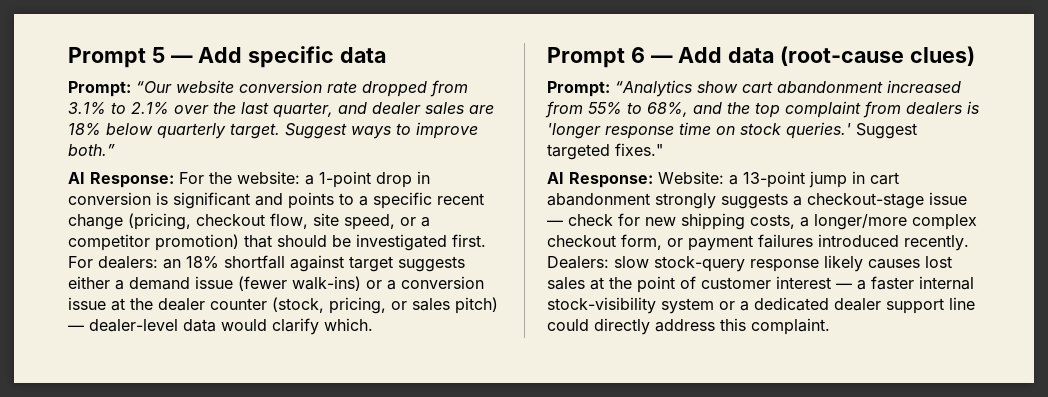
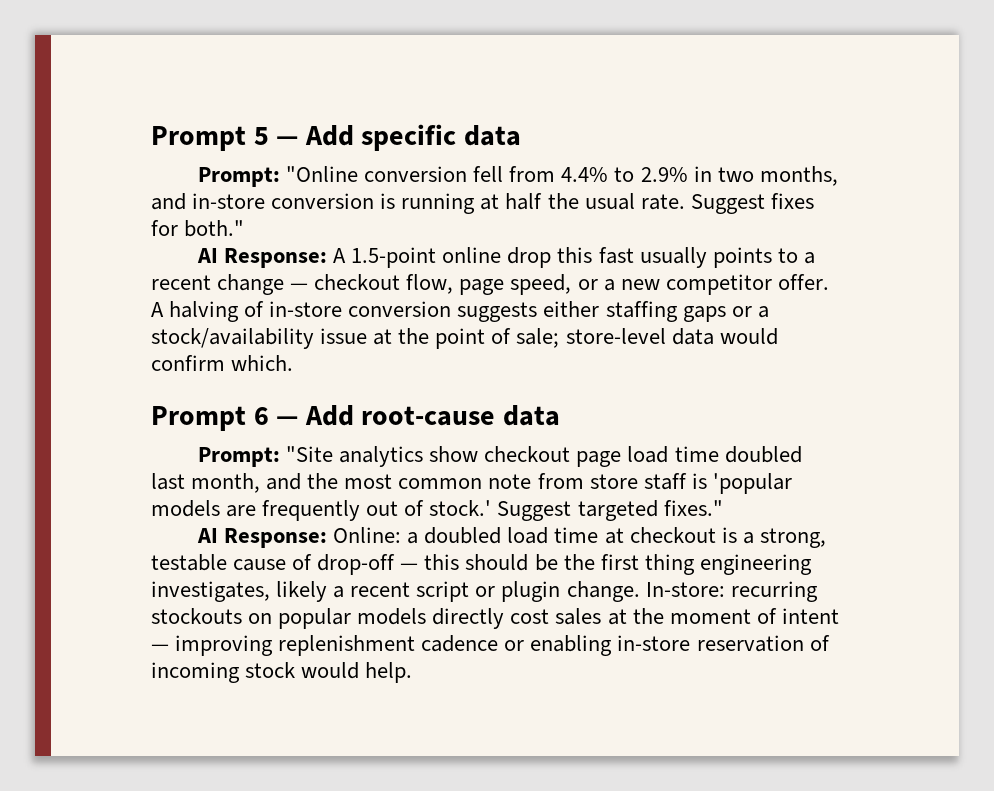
[136,80,468,97] [68,102,494,118] [68,122,478,139] [68,144,115,156] [68,171,430,188] [68,192,283,209] “Our website conversion rate dropped from 3.1% to 2.1% over the last quarter, and dealer sales are 18% below quarterly target. Suggest ways to improve both.” // AI Response: For the website: a 1-point drop in conversion is significant and -> [286,166,838,186] [151,193,814,214] [151,220,245,237] [197,247,707,268] "Online conversion fell from 4.4% to 2.9% in two months, and in-store conversion is running at half the usual rate. Suggest fixes for both." // AI Response: A 1.5-point online drop this fast usually
[373,192,432,209] specific -> (815, 258) none
[128,213,191,230] (pricing, -> [290,283,309,290] —
[313,213,339,226] site -> [459,279,505,295] page
[68,234,486,251] [68,255,465,272] [68,276,484,291] competitor promotion) that should be investigated first. For dealers: an 18% shortfall against target suggests either a demand issue (fewer walk-ins) or a conversion -> [620,274,829,295] [151,301,769,322] [151,328,314,349] new competitor offer. A halving of in-store conversion suggests either staffing gaps or a stock/availability
[158,297,498,314] [68,319,178,332] dealer counter (stock, pricing, or sales pitch) — dealer-level -> [435,328,666,349] point of sale; store-level
[272,318,319,335] clarify -> [151,355,225,371] confirm
[728,46,975,66] [547,80,961,97] [545,101,979,118] [547,122,851,139] data (root-cause clues) // Prompt: “Analytics show cart abandonment increased from 55% to 68%, and the top complaint from dealers is 'longer response time on stock queries.' -> [361,405,560,426] [198,446,802,467] [151,473,792,494] [151,500,492,521] root-cause data // Prompt: "Site analytics show checkout page load time doubled last month, and the most common note from store staff is 'popular models are frequently out of stock.'
[658,171,899,188] [547,192,967,209] [547,213,977,230] [547,234,969,251] [547,255,952,272] [547,276,974,293] [547,297,975,314] [547,318,830,335] Website: a 13-point jump in cart abandonment strongly suggests a checkout-stage issue — check for new shipping costs, a longer/more complex checkout form, or payment failures introduced recently. Dealers: slow stock-query response likely causes lost sales at the point of customer interest — a faster internal stock-visibility system or a dedicated dealer support line could directly address this complaint. -> [333,527,826,548] [151,554,812,575] [151,581,818,602] [151,608,839,629] [151,635,830,656] [151,662,413,683] Online: a doubled load time at checkout is a strong, testable cause of drop-off — this should be the first thing engineering investigates, likely a recent script or plugin change. In-store: recurring stockouts on popular models directly cost sales at the moment of intent — improving replenishment cadence or enabling in-store reservation of incoming stock would help.

